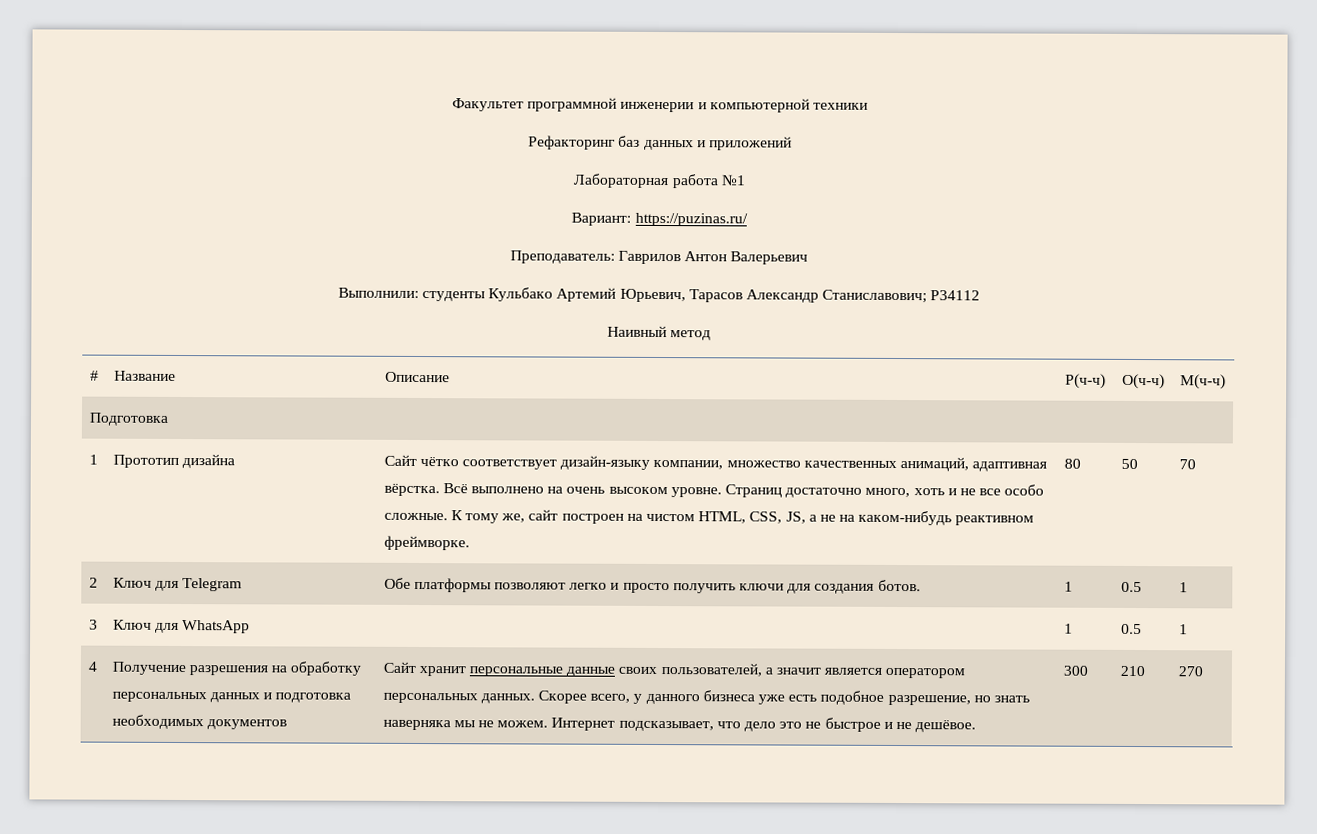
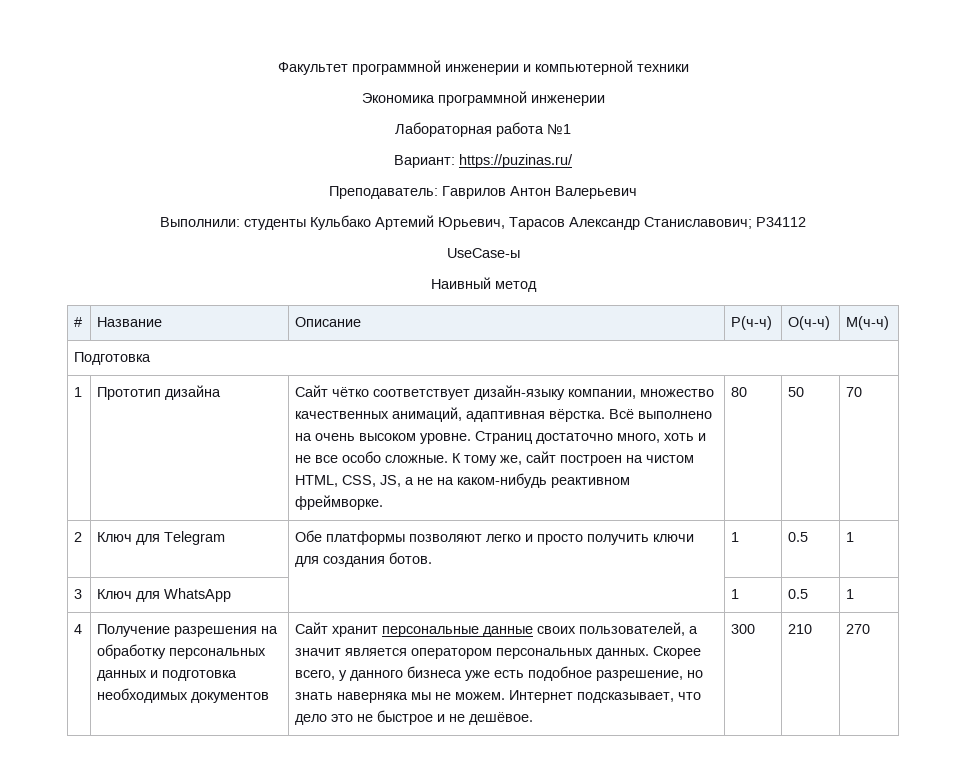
[528,135,792,151] Рефакторинг баз данных и приложений -> [361,91,605,106] Экономика программной инженерии
(981, 295) none -> [446,248,520,258] // UseCase-ы

